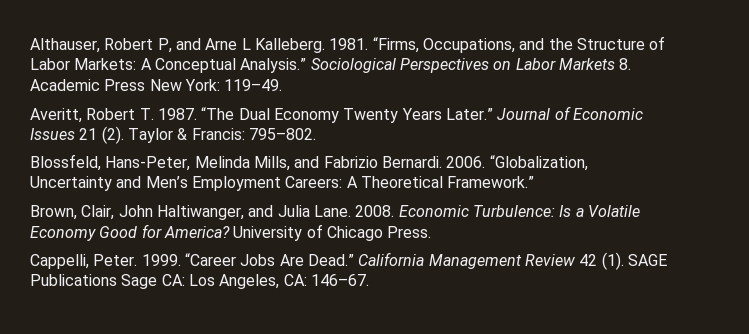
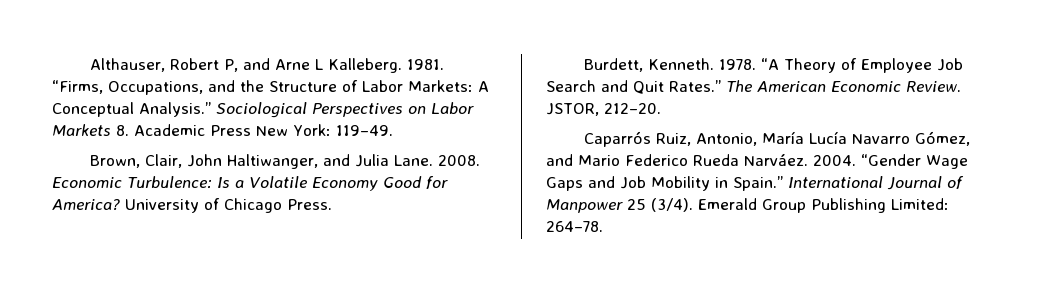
[30,106,643,123] [30,126,316,144] [30,154,588,171] [30,176,535,191] // Averitt, Robert T. 1987. “The Dual Economy Twenty Years Later.” Journal of Economic Issues 21 (2). Taylor & Francis: 795–802. // Blossfeld, Hans-Peter, Melinda Mills, and Fabrizio Bernardi. 2006. “Globalization, Uncertainty and Men’s Employment Careers: A Theoretical Framework.” -> (393, 130) none
[30,252,667,270] [30,274,369,289] Cappelli, Peter. 1999. “Career Jobs Are Dead.” California Management Review 42 (1). SAGE Publications Sage CA: Los Angeles, CA: 146–67. -> [583,58,963,73] [546,80,961,94] [546,103,661,116] [583,131,970,147] [546,154,968,169] [546,176,964,191] [546,198,949,213] [546,221,603,232] Burdett, Kenneth. 1978. “A Theory of Employee Job Search and Quit Rates.” The American Economic Review. JSTOR, 212–20. // Caparrós Ruiz, Antonio, María Lucía Navarro Gómez, and Mario Federico Rueda Narváez. 2004. “Gender Wage Gaps and Job Mobility in Spain.” International Journal of Manpower 25 (3/4). Emerald Group Publishing Limited: 264–78.

